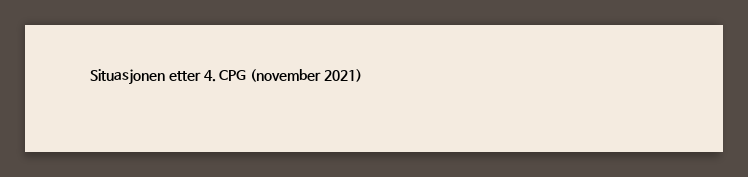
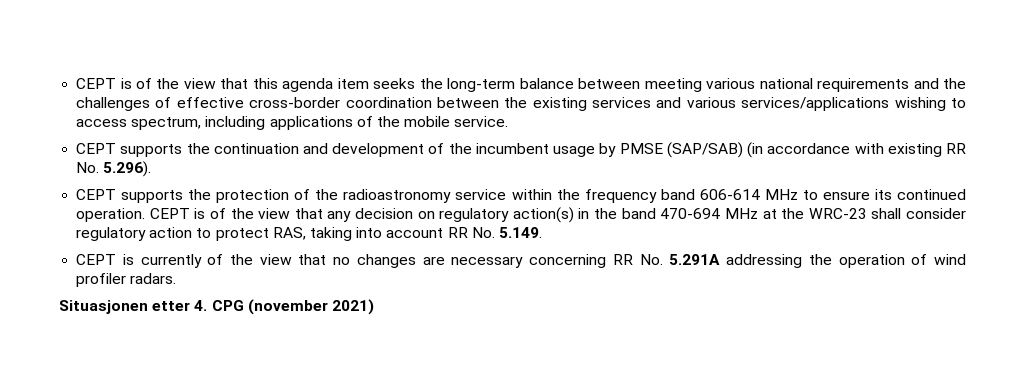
(90, 77) none -> [76,78,966,92] [76,97,967,111] [76,116,509,130] [76,142,967,158] [76,161,152,177] [76,189,966,203] [76,207,967,223] [76,227,542,241] [76,254,966,268] [76,273,177,287] CEPT is of the view that this agenda item seeks the long-term balance between meeting various national requirements and the challenges of effective cross-border coordination between the existing services and various services/applications wishing to access spectrum, including applications of the mobile service. // CEPT supports the continuation and development of the incumbent usage by PMSE (SAP/SAB) (in accordance with existing RR No. 5.296). // CEPT supports the protection of the radioastronomy service within the frequency band 606-614 MHz to ensure its continued operation. CEPT is of the view that any decision on regulatory action(s) in the band 470-694 MHz at the WRC-23 shall consider regulatory action to protect RAS, taking into account RR No. 5.149. // CEPT is currently of the view that no changes are necessary concerning RR No. 5.291A addressing the operation of wind profiler radars. //

